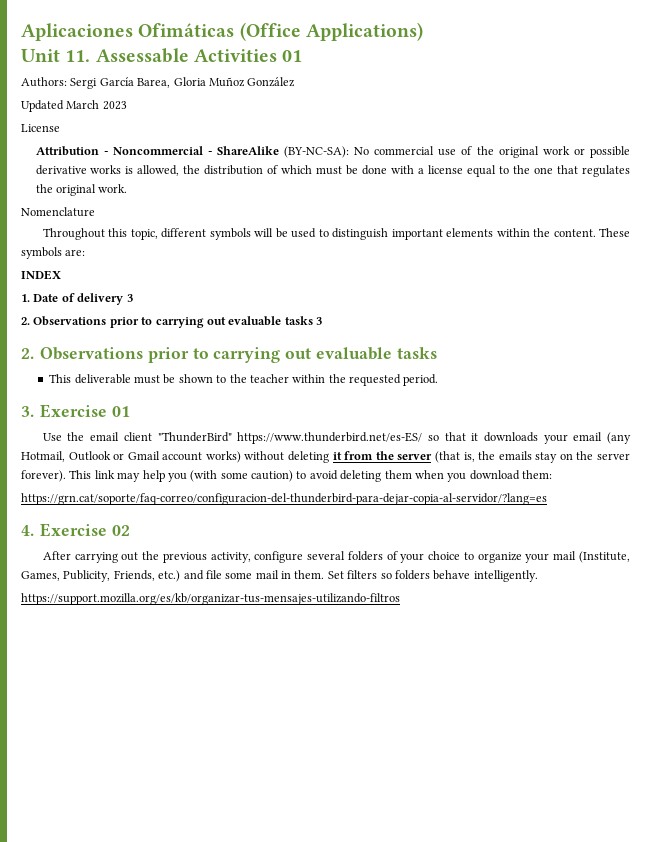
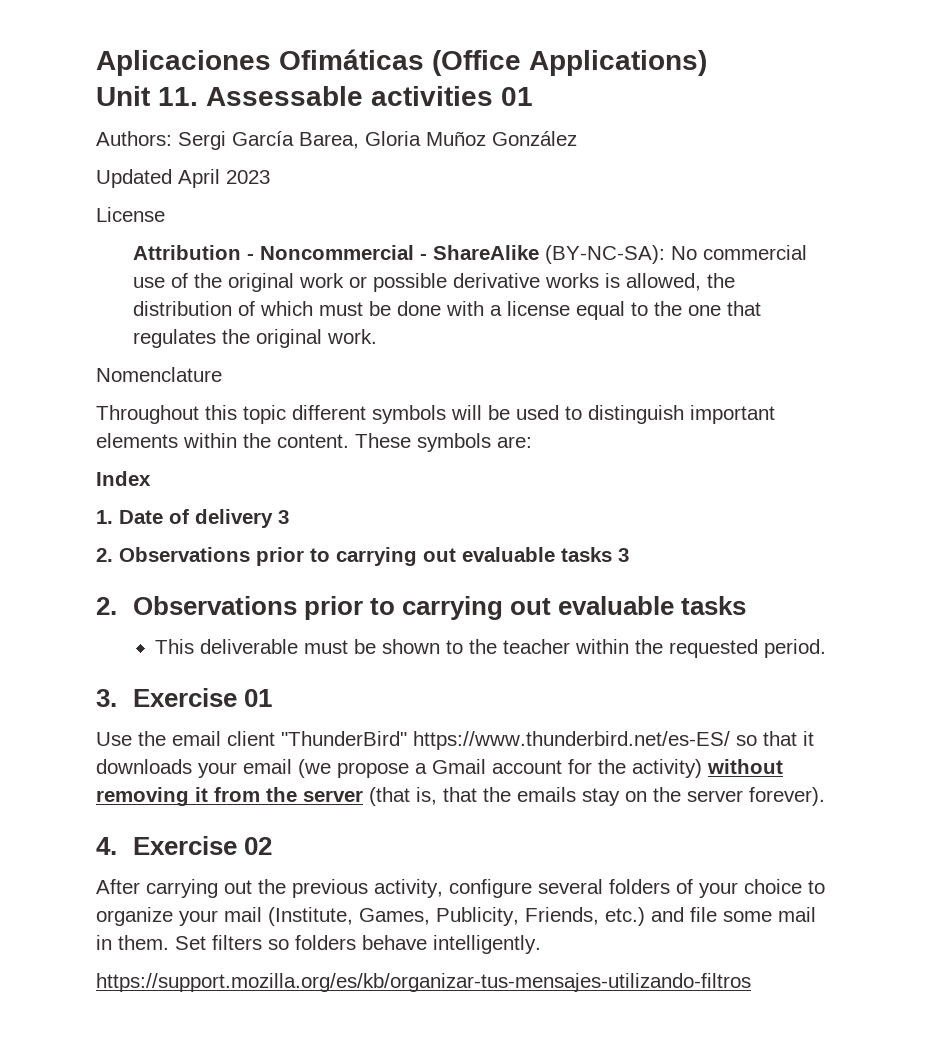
[193,49,277,62] Activities -> [371,86,493,106] activities
[66,100,100,109] March -> [178,169,220,188] April
[130,229,158,240] topic, -> [243,405,286,424] topic
[21,270,61,280] INDEX -> [96,471,151,486] Index
[607,432,631,444] [21,451,330,463] (any Hotmail, Outlook or Gmail account works) without deleting -> [298,759,783,778] [96,787,189,806] (we propose a Gmail account for the activity) without removing
(475, 457) none -> [443,787,477,802] that
[69,470,552,482] [21,493,547,505] This link may help you (with some caution) to avoid deleting them when you download them: // https://grn.cat/soporte/faq-correo/configuracion-del-thunderbird-para-dejar-copia-al-servidor/?lang=es -> (825, 796) none

